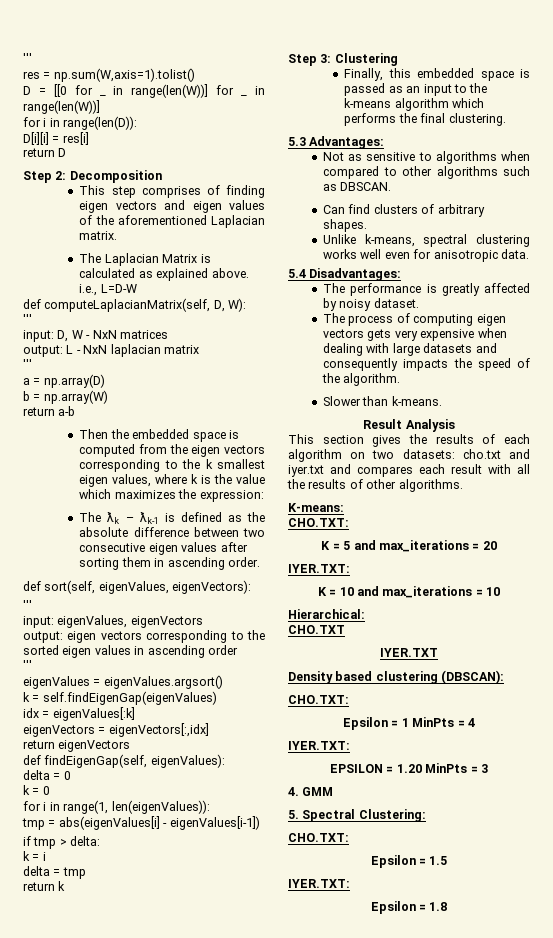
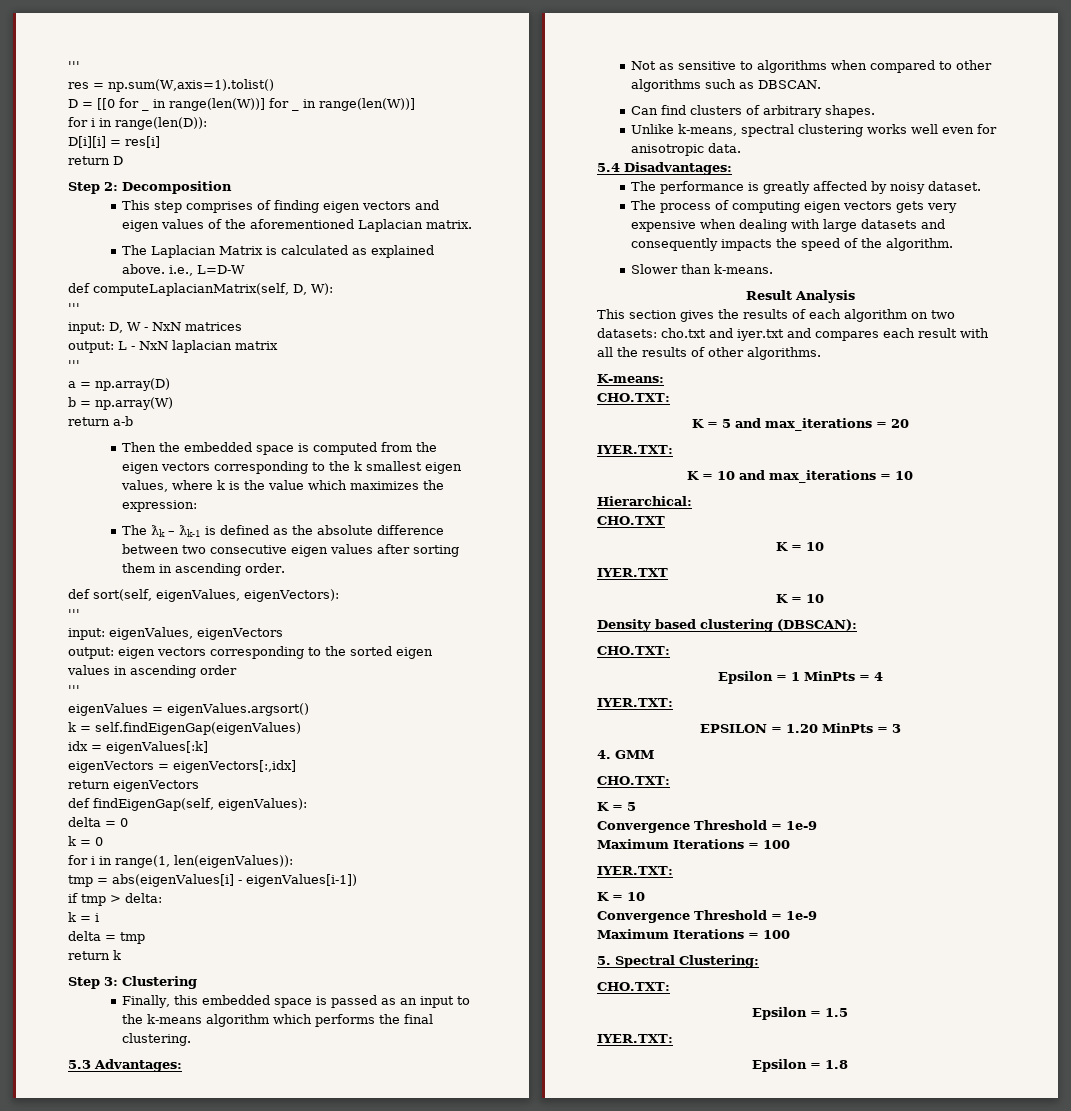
[380,648,438,657] IYER.TXT -> [776,542,824,551] [597,568,668,577] [776,594,824,603] K = 10 // IYER.TXT // K = 10
(334, 791) none -> [597,776,670,785] [597,802,636,811] [597,820,817,833] [597,839,790,849] [597,866,673,875] [597,892,645,901] [597,910,817,923] [597,929,790,939] // CHO.TXT: // K = 5 // Convergence Threshold = 1e-9 // Maximum Iterations = 100 // IYER.TXT: // K = 10 // Convergence Threshold = 1e-9 // Maximum Iterations = 100

